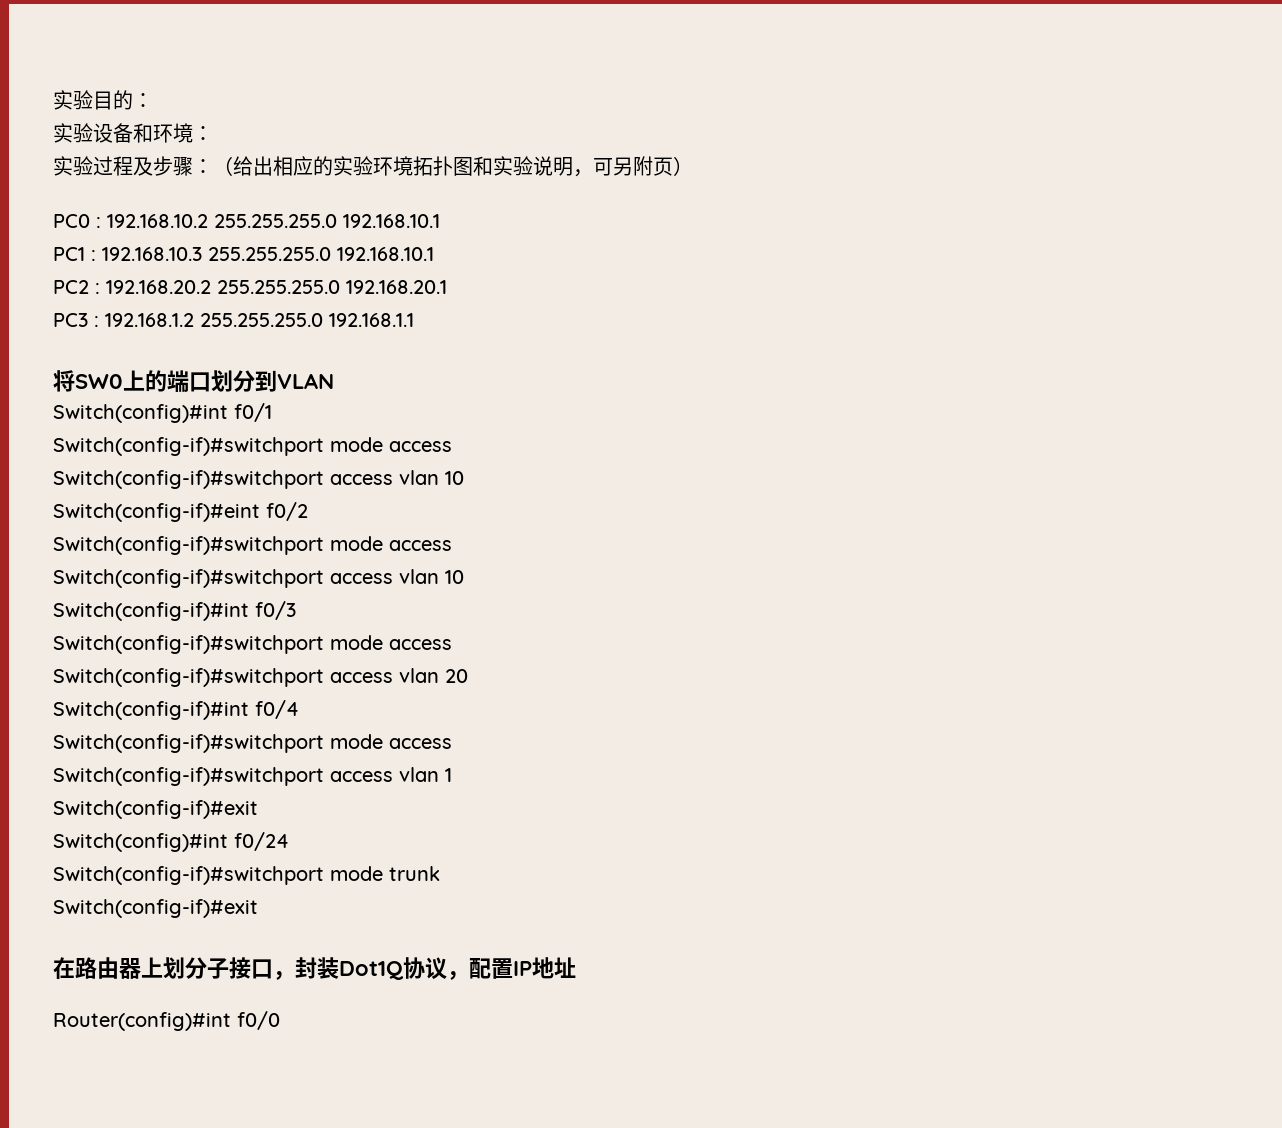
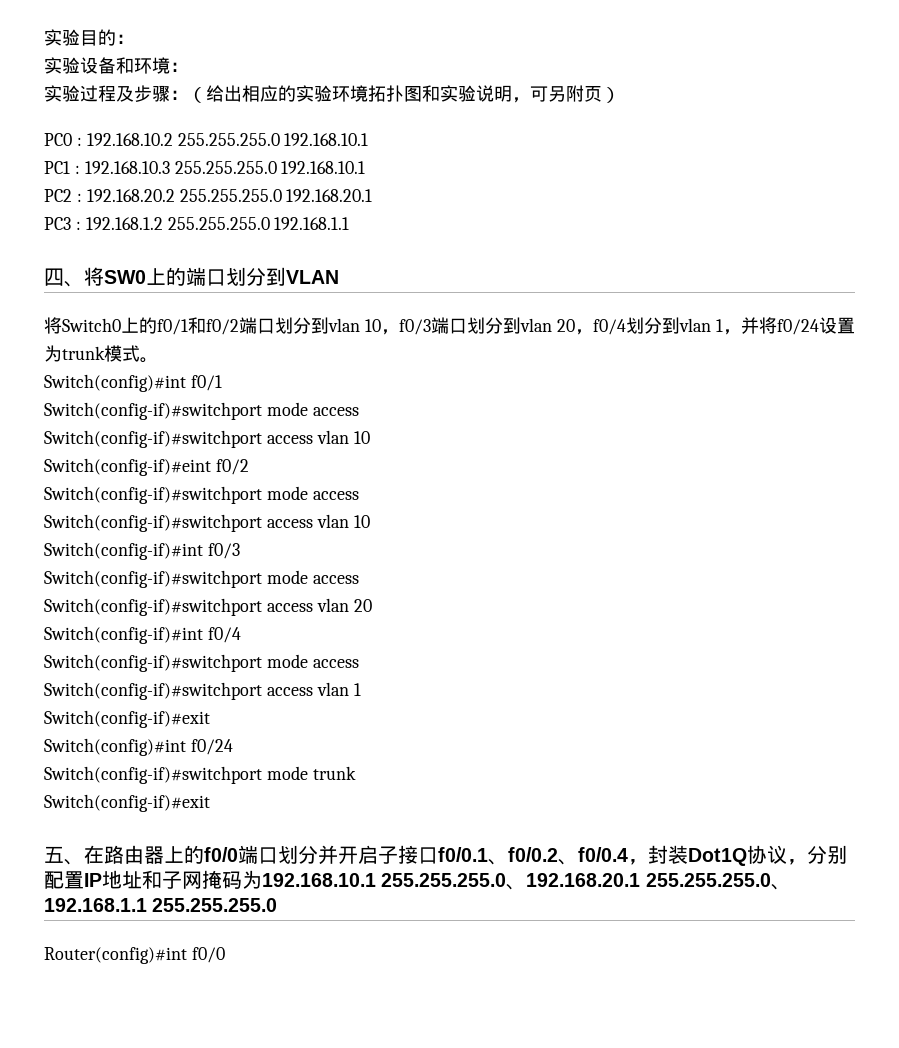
(414, 320) none -> [44,268,84,287] 四、
(334, 381) none -> [44,317,855,335] [44,345,158,363] // 将Switch0上的f0/1和f0/2端口划分到vlan 10，f0/3端口划分到vlan 20，f0/4划分到vlan 1，并将f0/24设置为trunk模式。
(258, 908) none -> [44,846,84,865] 五、
[163,957,273,979] 划分子接口 -> [184,845,628,865] 的f0/0端口划分并开启子接口f0/0.1、f0/0.2、f0/0.4
(469, 975) none -> [807,845,847,864] 分别
(576, 967) none -> [142,870,791,890] [44,898,278,912] 和子网掩码为192.168.10.1 255.255.255.0、192.168.20.1 255.255.255.0、192.168.1.1 255.255.255.0

